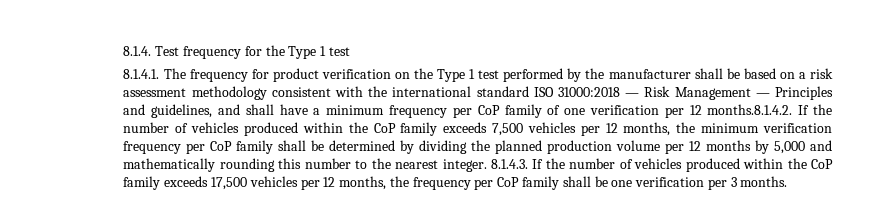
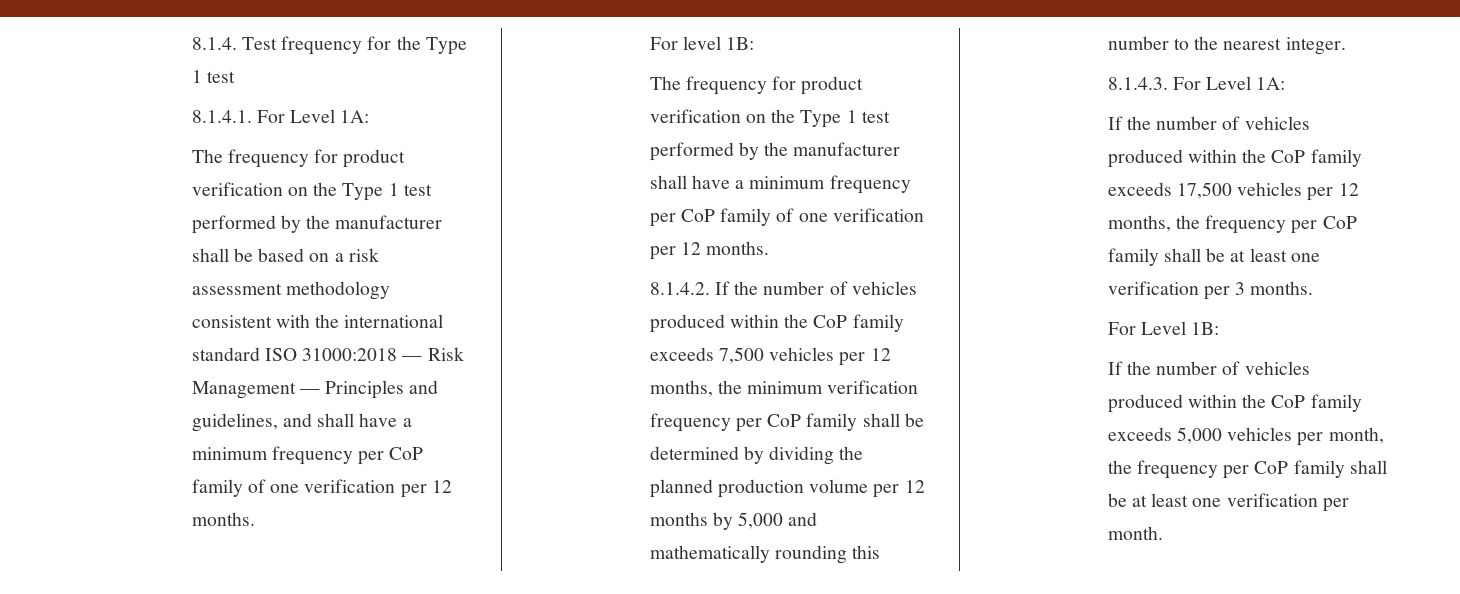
(160, 74) none -> [256,109,370,123] For Level 1A: //
[707,104,793,115] months.8.1.4.2. -> [191,512,255,526] [649,36,755,50] [649,76,864,95] [649,109,890,128] [649,142,901,161] [649,175,911,194] [649,208,924,227] [649,241,770,260] [649,282,710,295] months. // For level 1B: // The frequency for product verification on the Type 1 test performed by the manufacturer shall have a minimum frequency per CoP family of one verification per 12 months. // 8.1.4.2.
[490,159,528,169] 8.1.4.3. -> [1107,76,1286,90] // 8.1.4.3. For Level 1A: //
(608, 181) none -> [1230,248,1287,262] at least
(788, 181) none -> [1107,321,1220,335] [1107,361,1310,375] [1107,394,1362,413] [1107,427,1384,446] [1107,460,1387,479] [1107,493,1349,512] [1107,526,1163,540] // For Level 1B: // If the number of vehicles produced within the CoP family exceeds 5,000 vehicles per month, the frequency per CoP family shall be at least one verification per month.

